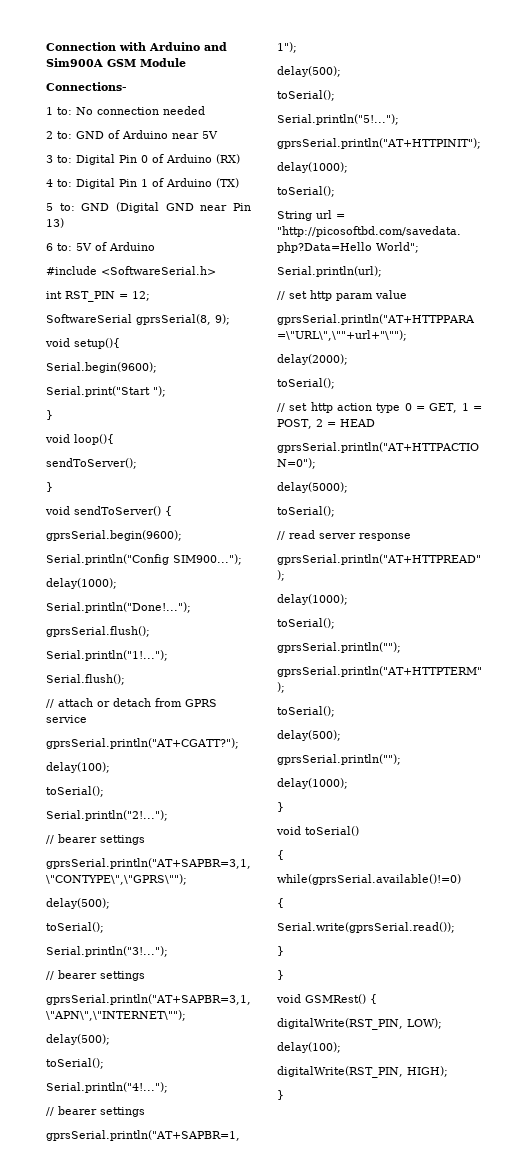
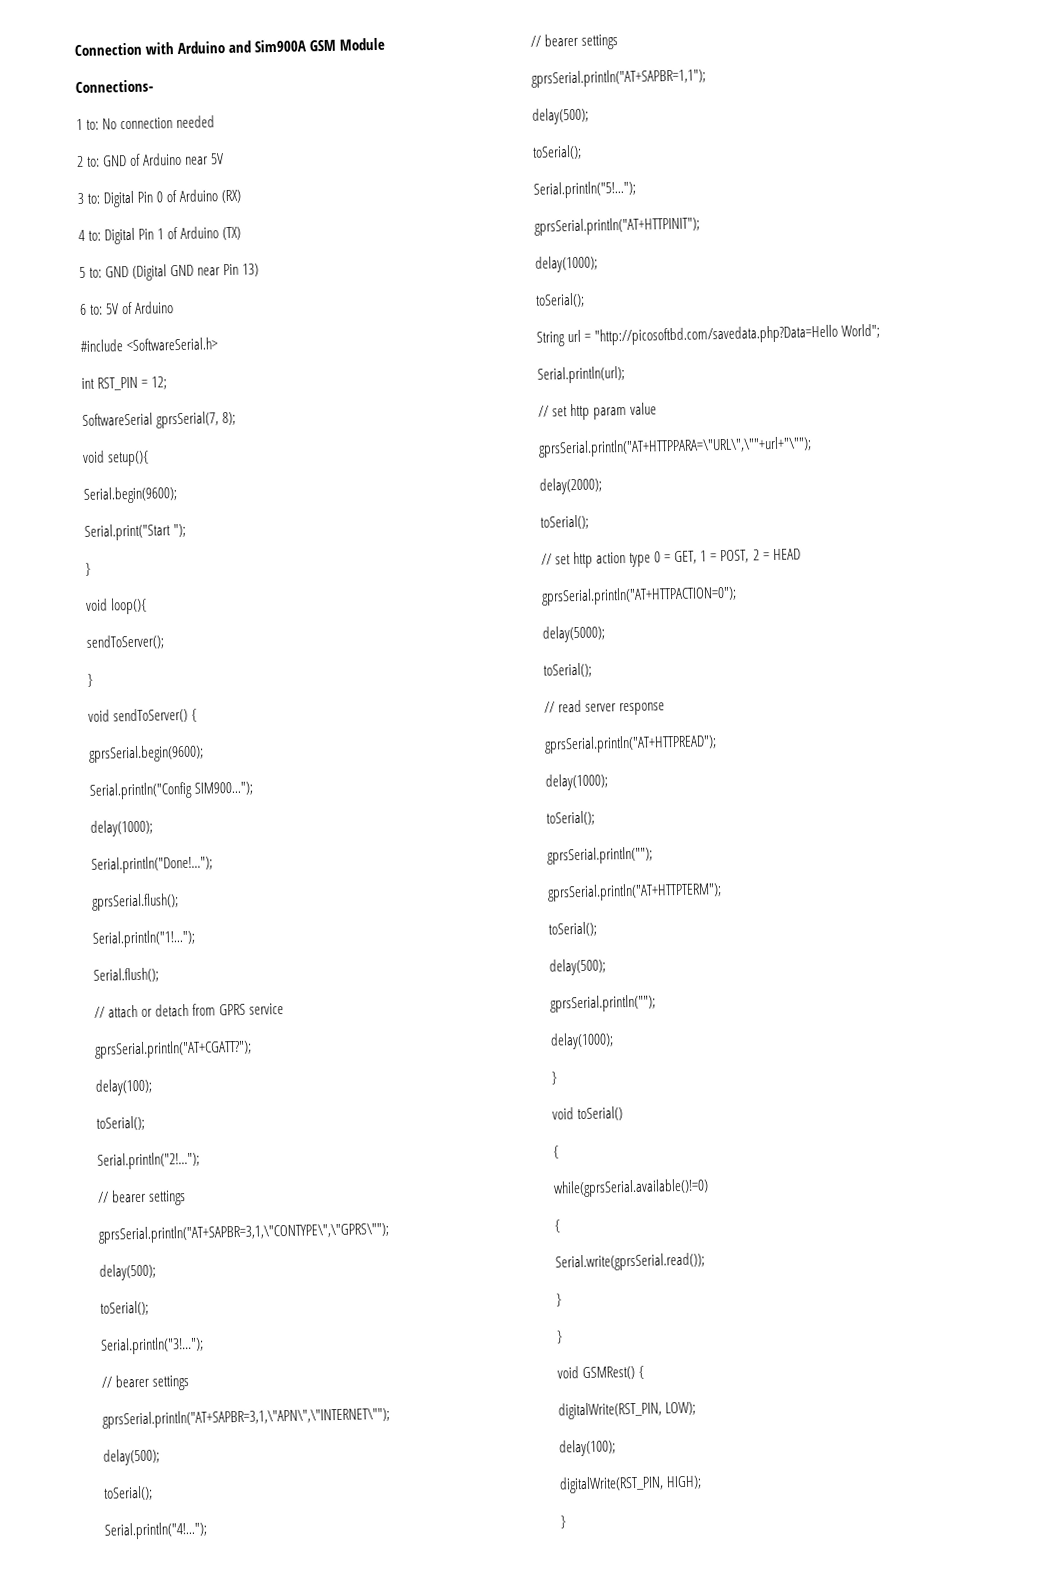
[136,314,230,325] gprsSerial(8, 9); -> [156,411,237,429] gprsSerial(7, 8);

